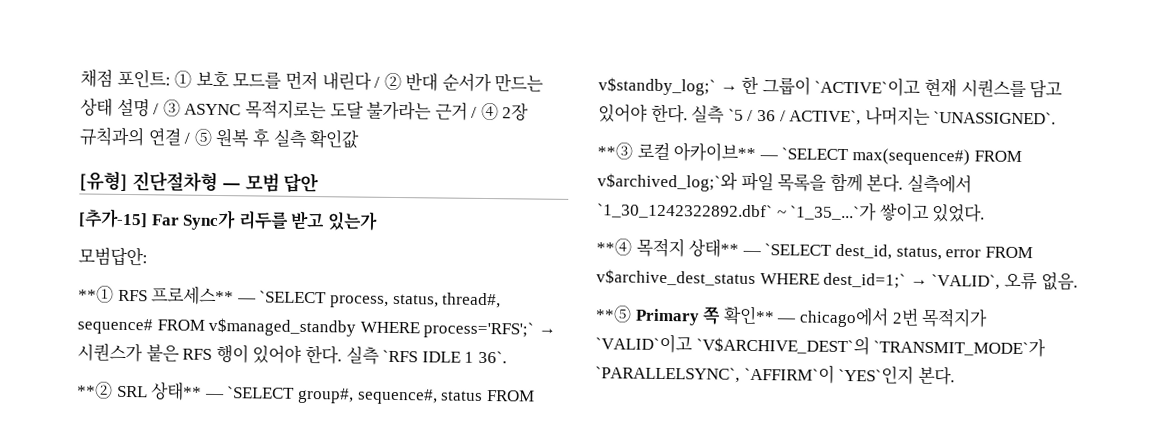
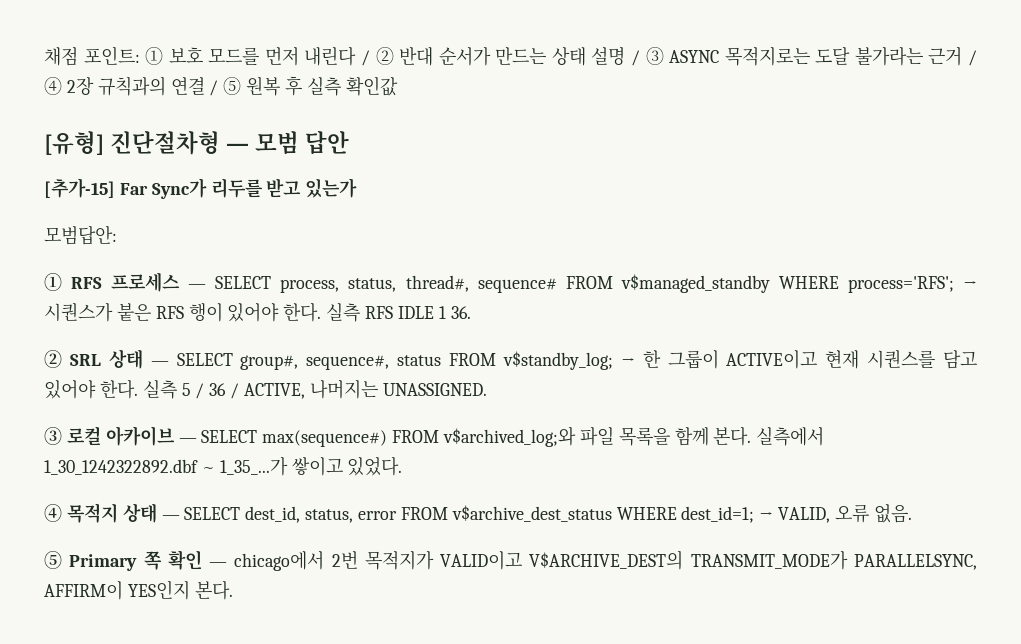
[78,285,328,306] **① RFS 프로세스** — `SELECT -> [44,272,272,292] ① RFS 프로세스 — SELECT
[423,321,535,339] process='RFS';` -> [847,276,954,293] process='RFS';
[382,349,419,363] `RFS -> [365,306,394,319] RFS
[477,350,507,364] [77,381,296,401] 36`. // **② SRL 상태** — `SELECT -> [450,306,471,319] [44,349,233,369] 36. // ② SRL 상태 — SELECT
[598,77,716,96] v$standby_log;` -> [502,351,613,370] v$standby_log;
[814,76,922,97] `ACTIVE`이고 -> [726,350,818,369] ACTIVE이고
[727,108,744,121] `5 -> [181,383,191,396] 5
[789,106,1057,126] [597,142,850,163] ACTIVE`, 나머지는 `UNASSIGNED`. // **③ 로컬 아카이브** — `SELECT -> [244,379,487,399] [44,426,258,446] ACTIVE, 나머지는 UNASSIGNED. // ③ 로컬 아카이브 — SELECT
[597,170,738,192] v$archived_log;`와 -> [443,426,577,447] v$archived_log;와
[597,202,878,222] `1_30_1242322892.dbf` ~ `1_35_...`가 -> [44,457,288,476] 1_30_1242322892.dbf ~ 1_35_...가
[596,238,833,258] **④ 목적지 상태** — `SELECT -> [44,503,241,523] ④ 목적지 상태 — SELECT
[823,272,1001,290] dest_id=1;` → `VALID`, -> [681,506,831,523] dest_id=1; → VALID,
[595,305,632,323] **⑤ -> [44,551,62,569] ⑤
[722,305,775,326] 확인** -> [167,550,202,570] 확인
[595,333,1047,358] [595,363,915,385] `VALID`이고 `V$ARCHIVE_DEST`의 `TRANSMIT_MODE`가 `PARALLELSYNC`, `AFFIRM`이 `YES`인지 -> [440,550,977,570] [44,580,190,600] VALID이고 V$ARCHIVE_DEST의 TRANSMIT_MODE가 PARALLELSYNC, AFFIRM이 YES인지

